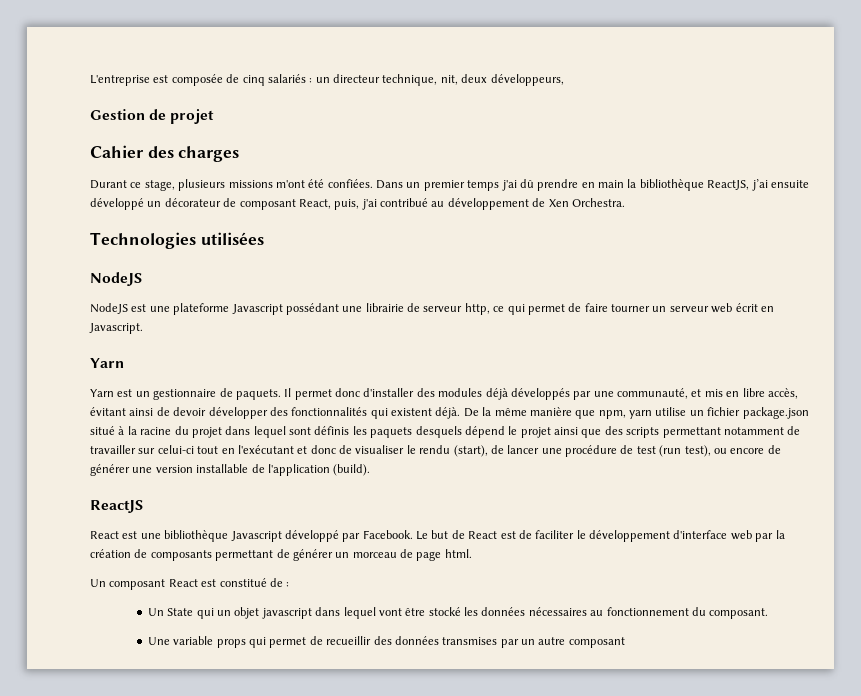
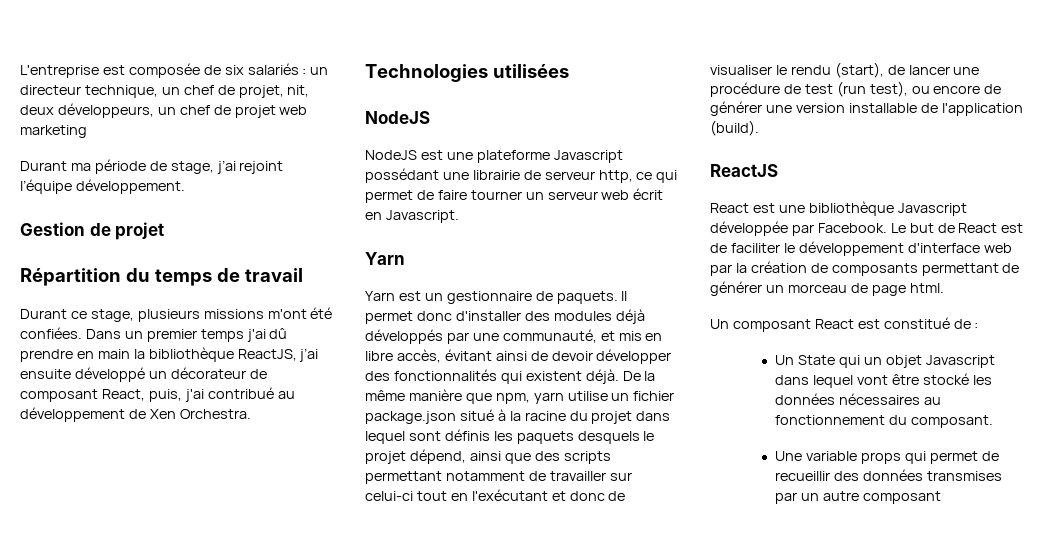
[242,75,265,86] cinq -> [224,65,244,75] six
(438, 80) none -> [161,85,284,98] un chef de projet,
[90,109,215,124] [90,145,240,162] // Gestion de projet // Cahier des charges -> [157,105,308,118] [20,125,87,138] [20,159,284,174] [20,179,185,194] [20,222,165,240] [20,268,303,286] un chef de projet web marketing // Durant ma période de stage, j’ai rejoint l’équipe développement. // Gestion de projet // Répartition du temps de travail
[464,426,505,438] dépend -> (640, 437) none
(551, 432) none -> [409,449,466,464] dépend,
[284,530,339,542] développé -> [710,221,788,236] développée
[261,608,312,619] javascript -> [925,355,995,368] Javascript

